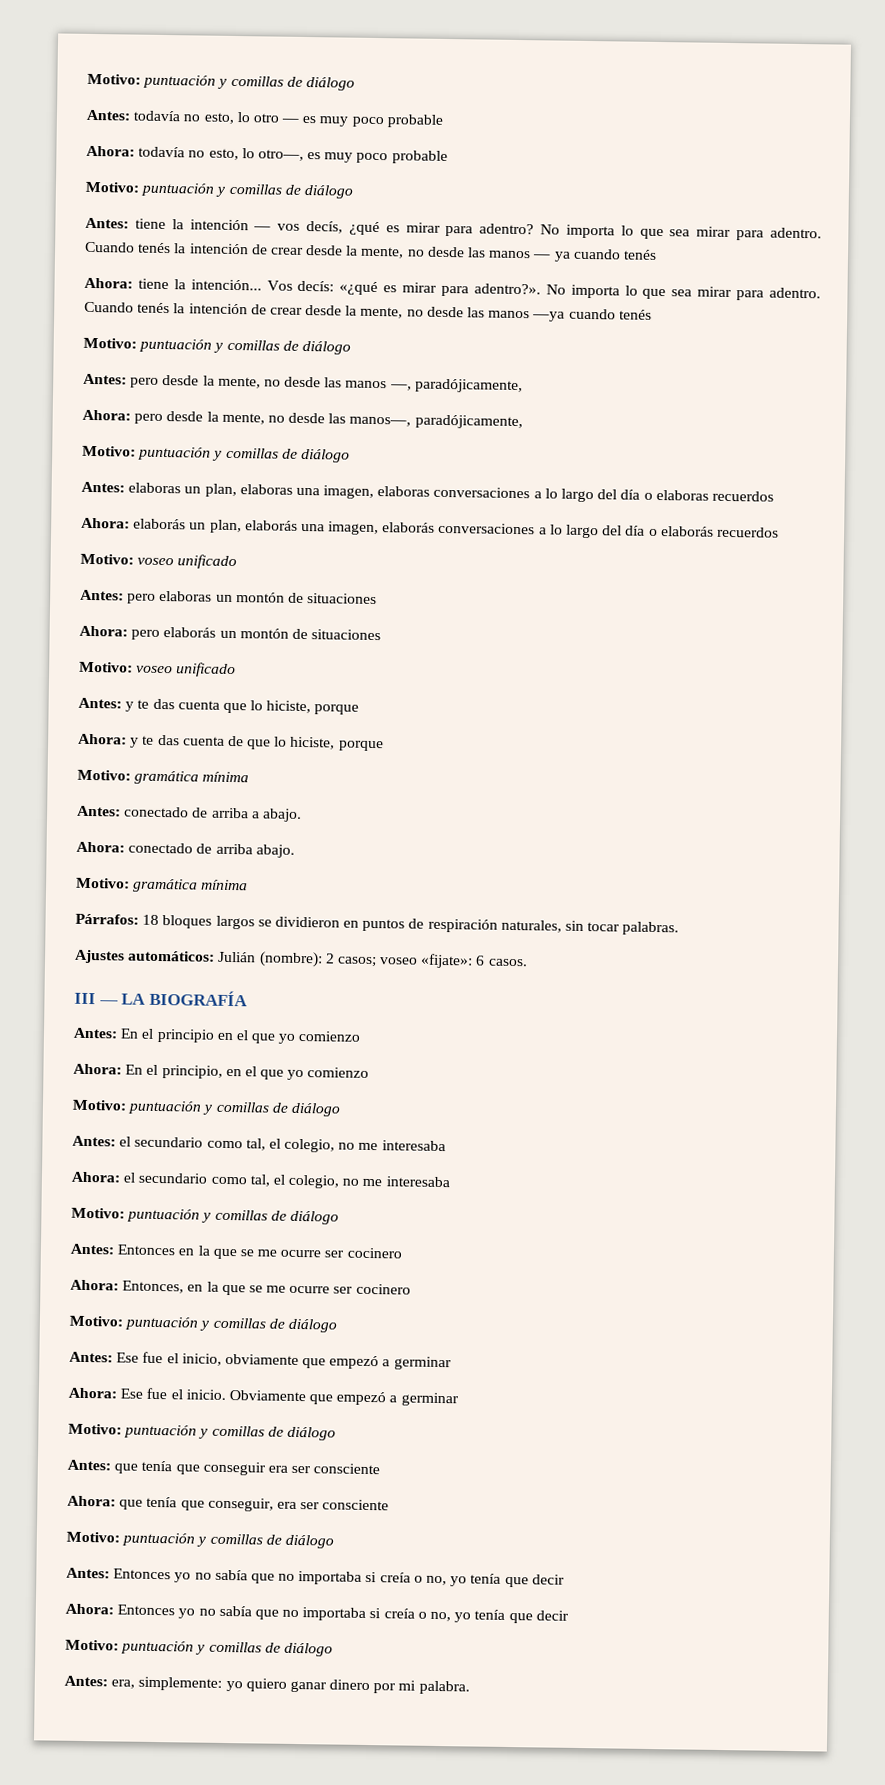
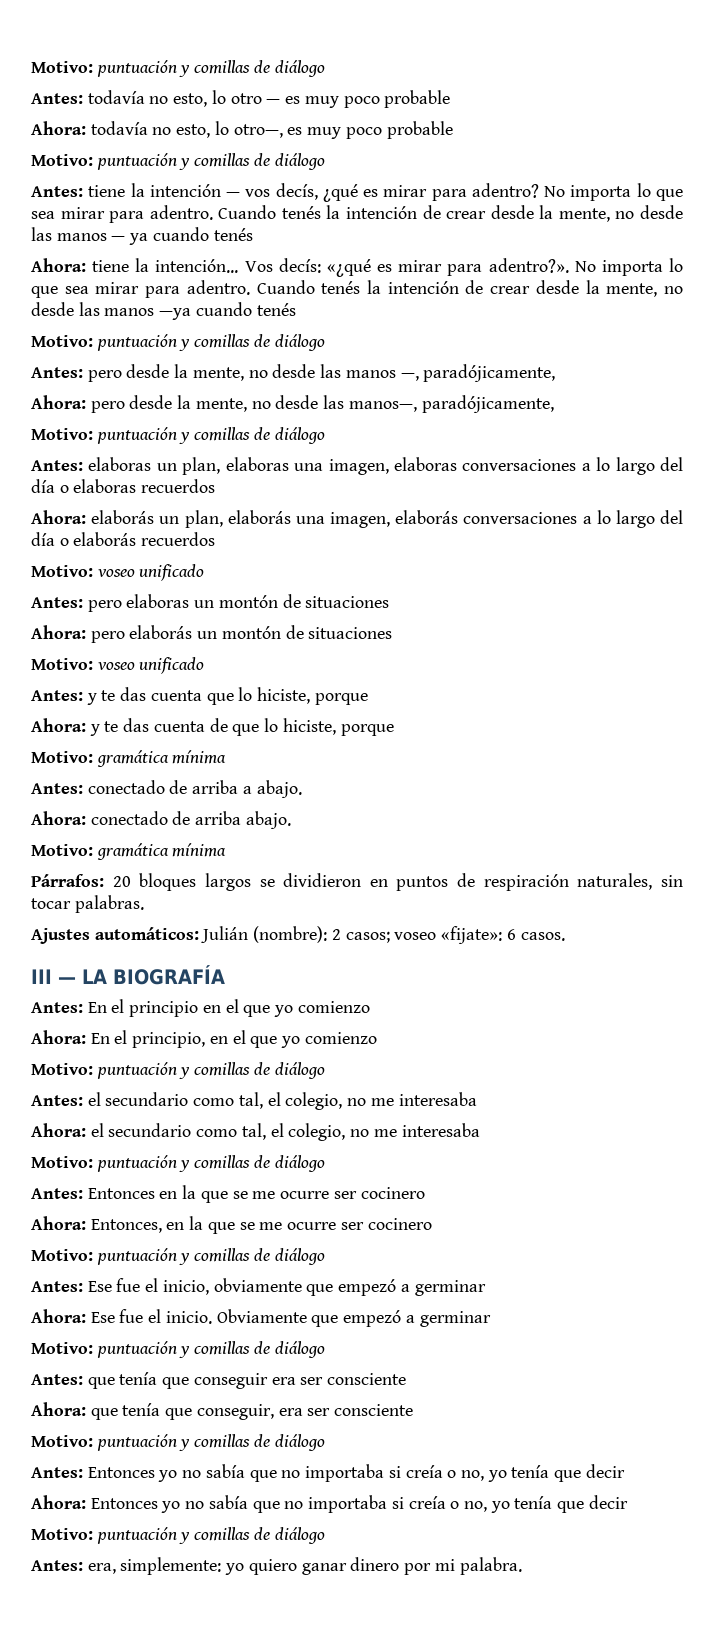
[142,914,160,926] 18 -> [112,876,131,887] 20

